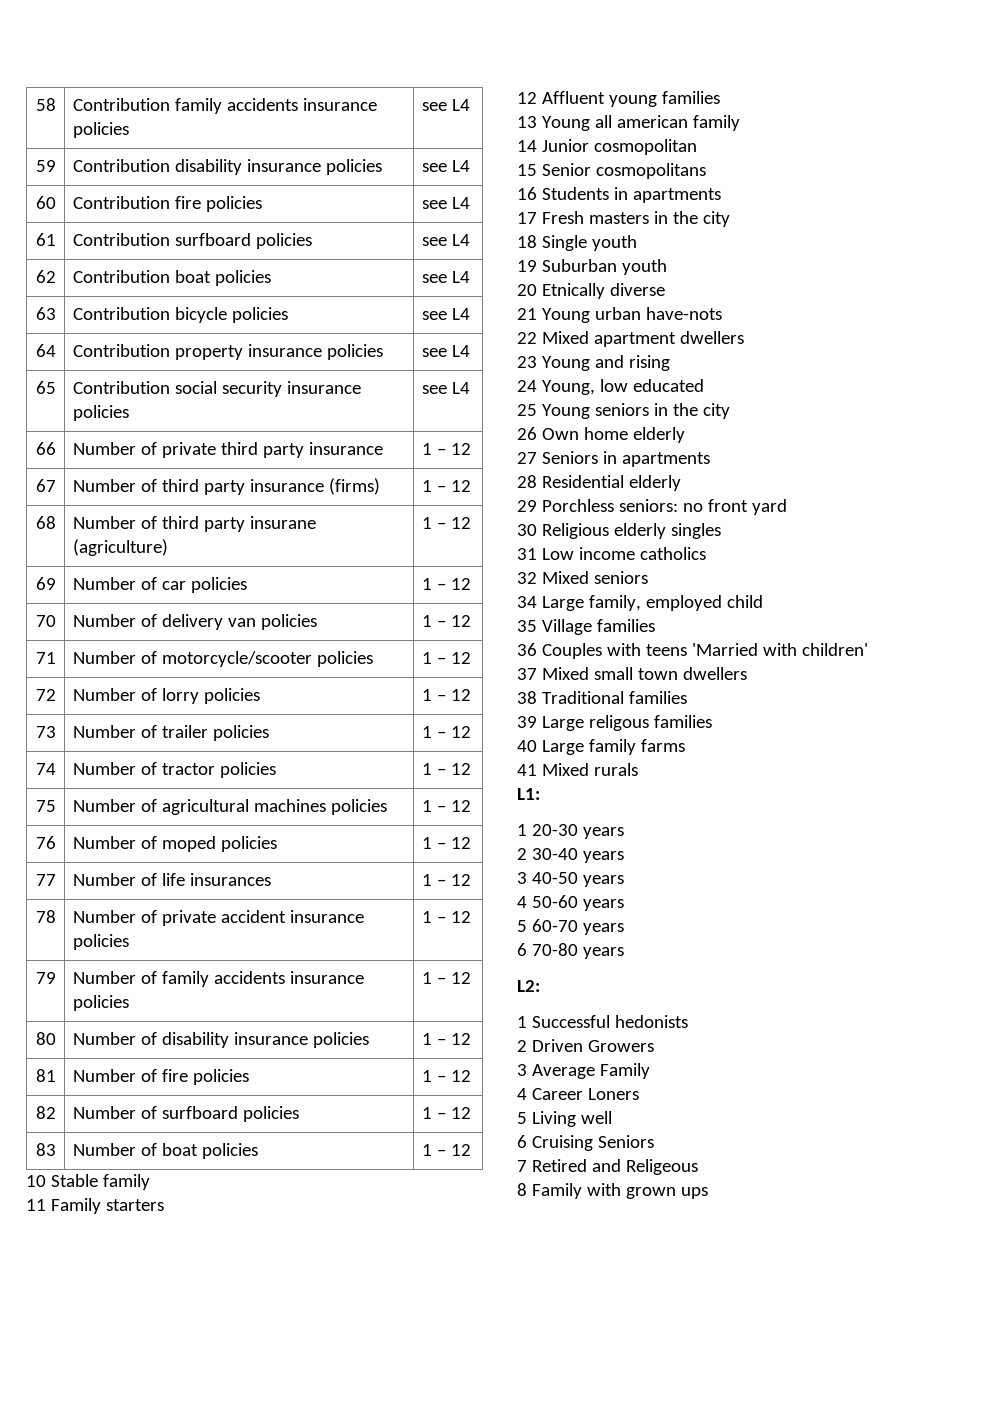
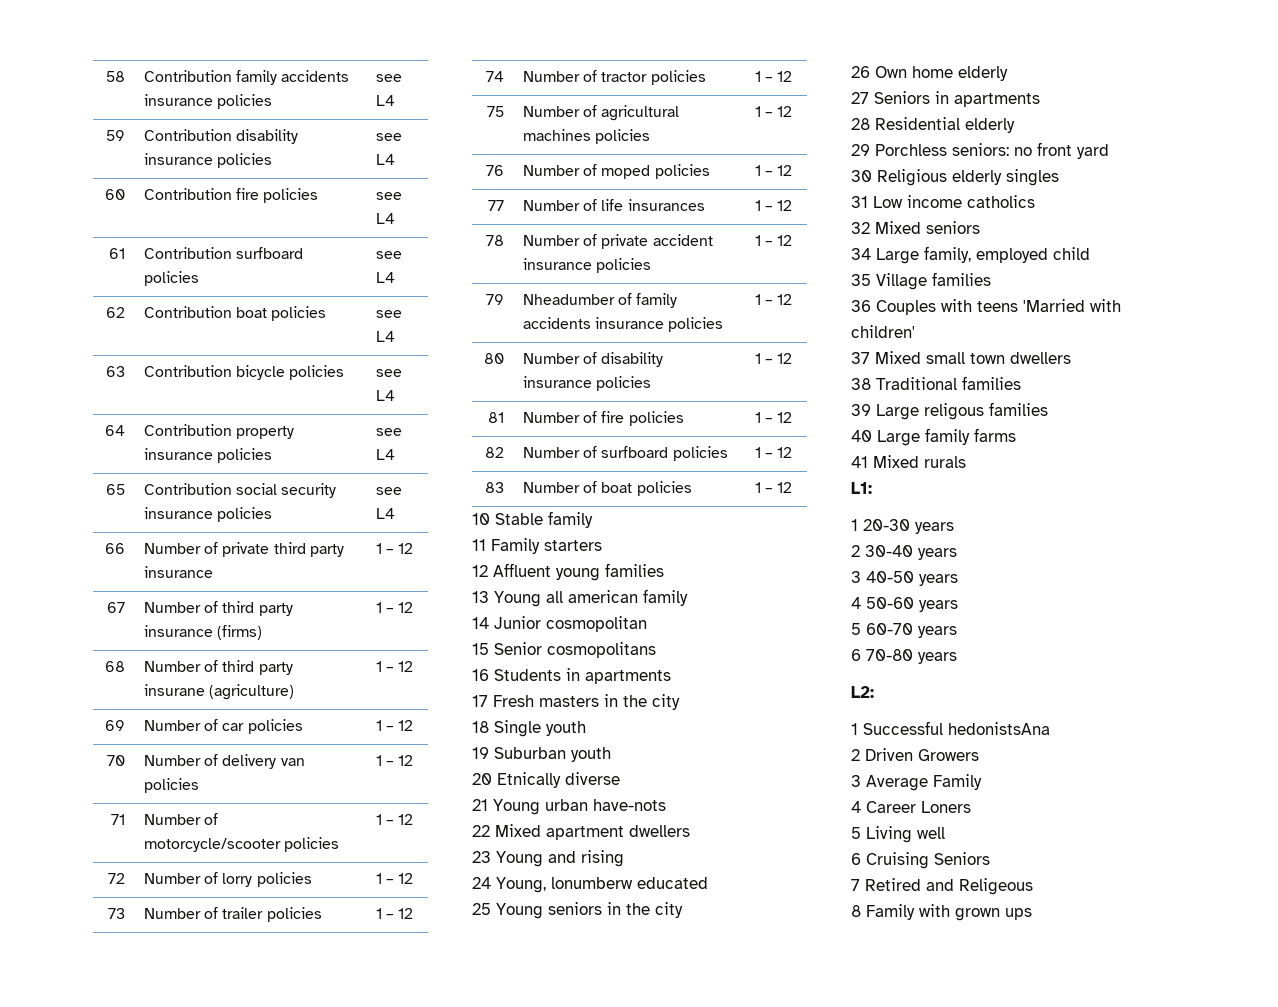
[72,971,136,984] Number -> [523,294,616,305] Nheadumber
[599,379,628,392] low -> [551,877,633,889] lonumberw
[614,1015,688,1028] hedonists -> [948,722,1050,735] hedonistsAna

